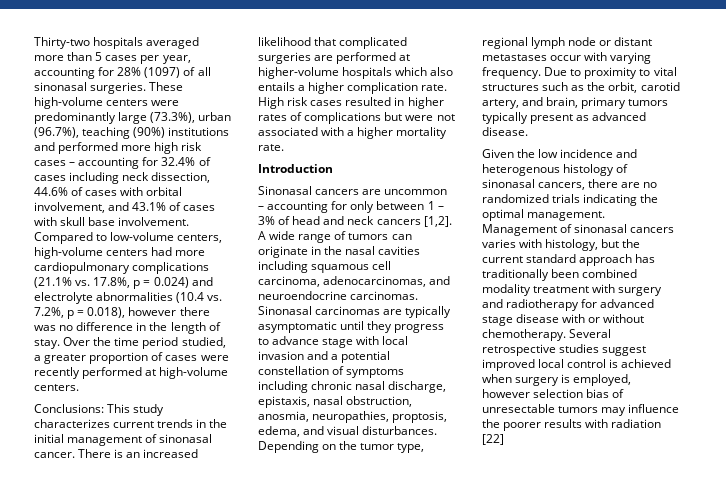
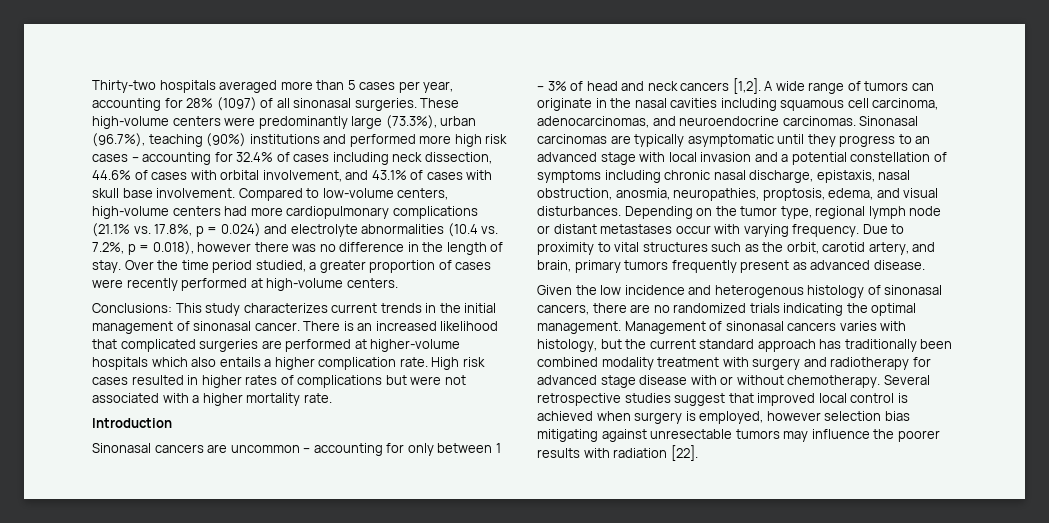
[272,336,320,345] advance -> [915,136,931,144] [537,152,597,162] an advanced
[482,112,528,124] typically -> [671,260,737,273] frequently
(647, 351) none -> [728,393,754,403] that
[612,389,625,398] of -> [537,429,647,442] mitigating against
[482,434,504,445] [22] -> [670,445,698,461] [22].

